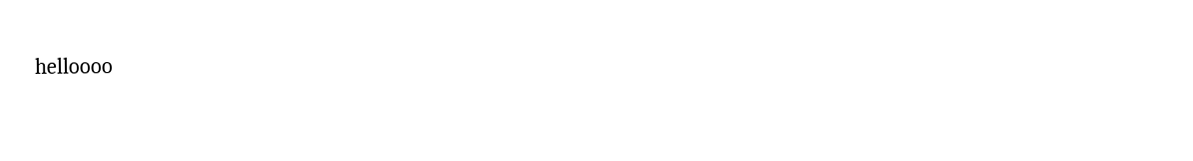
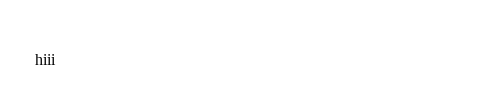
[34,57,113,74] helloooo -> [35,54,56,65] hiii

